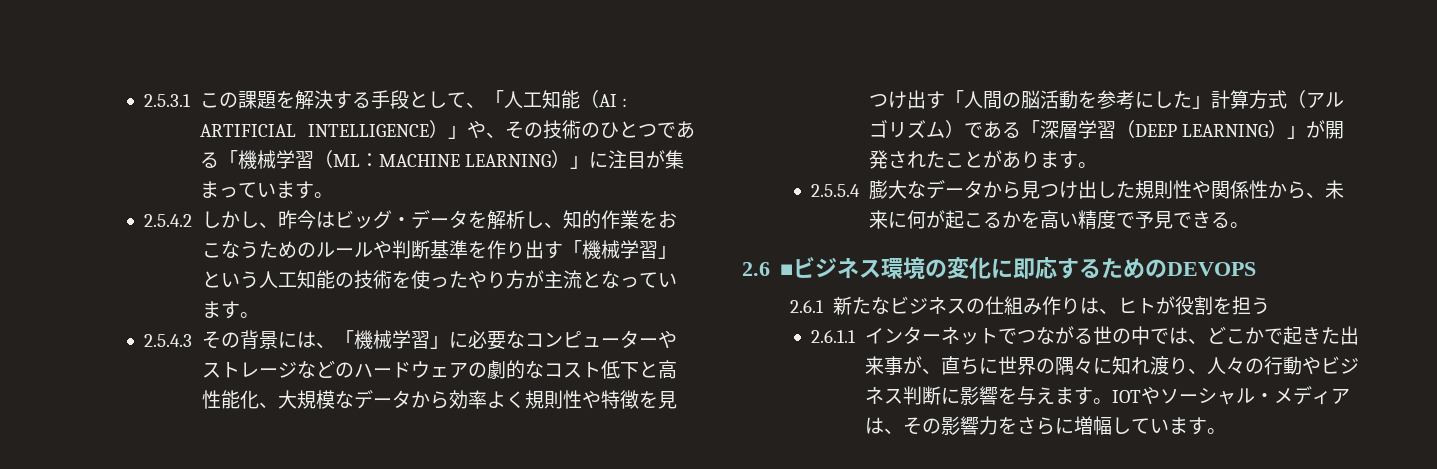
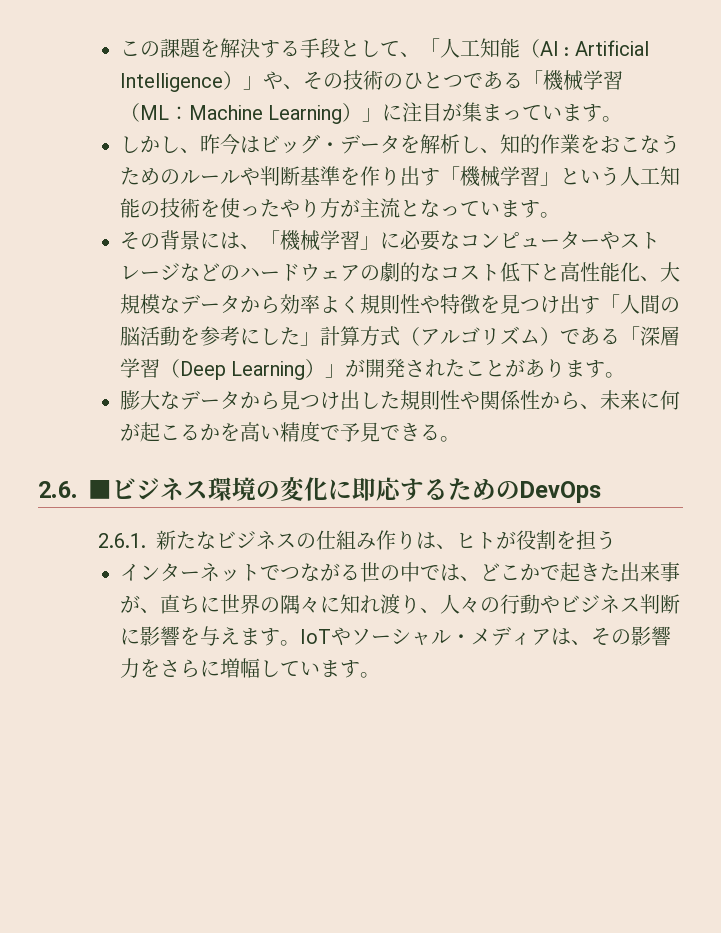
[144,94,192,107] 2.5.3.1 -> (120, 48) none
[199,124,429,137] ARTIFICIAL INTELLIGENCE -> [574,40,649,56] [120,73,224,92] Artificial Intelligence
[378,154,551,167] MACHINE LEARNING -> [189,105,343,124] Machine Learning
[144,214,193,227] 2.5.4.2 -> (623, 119) none
[144,334,193,347] 2.5.4.3 -> (561, 215) none
[1134,124,1268,137] DEEP LEARNING -> [180,361,306,380] Deep Learning
[811,184,861,197] 2.5.5.4 -> (626, 375) none
[742,262,770,276] 2.6 -> [38,481,78,498] 2.6.
[1166,262,1256,276] [790,300,825,313] DEVOPS // 2.6.1 -> [520,481,601,503] [98,533,147,548] DevOps // 2.6.1.
[811,330,857,343] 2.6.1.1 -> (617, 540) none
[1111,390,1141,403] IOT -> [300,629,332,644] IoT

